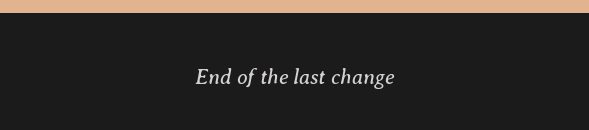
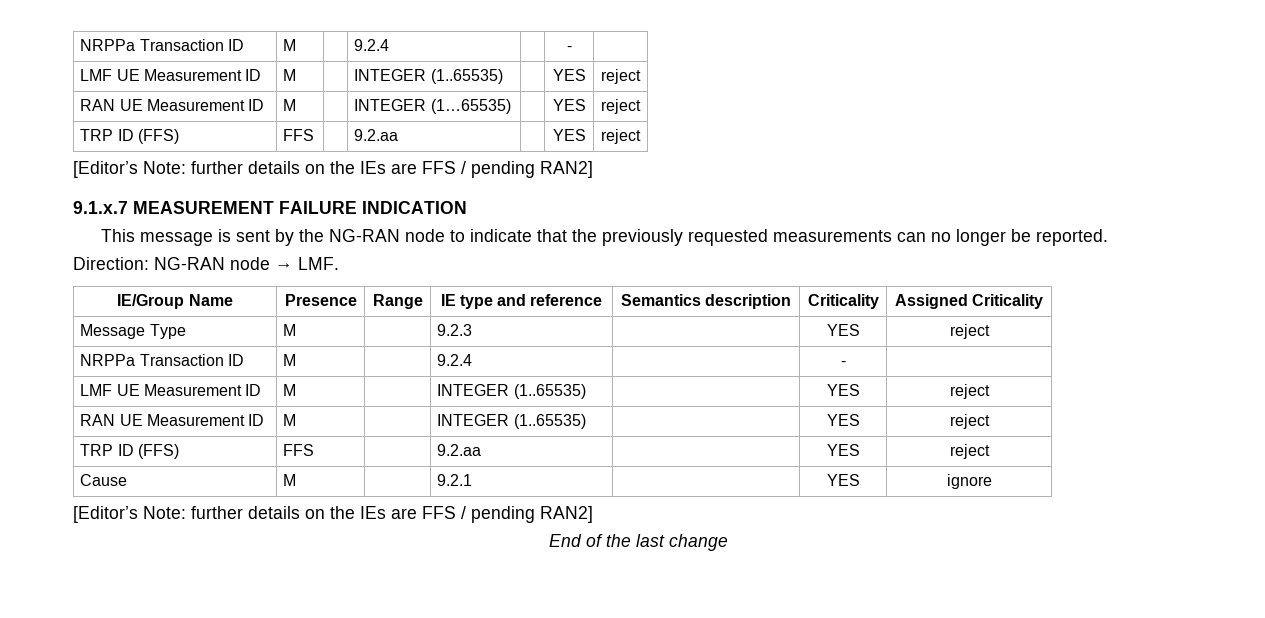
(194, 76) none -> [80,39,245,51] [283,39,297,51] [354,39,390,51] [566,46,572,51] [80,69,262,81] [283,69,297,81] [354,69,503,84] [552,69,586,81] [601,69,641,84] [80,99,265,111] [283,99,297,111] [354,99,511,114] [552,99,586,111] [601,99,641,114] [80,129,180,144] [283,129,315,141] [354,129,399,141] [552,129,586,141] [601,129,641,144] [73,161,593,178] [73,201,467,214] [100,229,1108,246] [73,257,339,270] [117,294,233,309] [284,294,357,306] [372,294,423,309] [440,294,603,309] [620,294,792,309] [807,294,879,309] [894,294,1044,309] [80,324,186,339] [283,324,297,336] [437,324,473,336] [826,324,860,336] [949,324,990,339] [80,354,245,366] [283,354,297,366] [437,354,473,366] [840,361,846,366] [80,384,262,396] [283,384,297,396] [437,384,586,399] [826,384,860,396] [949,384,990,399] [80,414,265,426] [283,414,297,426] [437,414,586,429] [826,414,860,426] [949,414,990,429] [80,444,180,459] [283,444,315,456] [437,444,482,456] [826,444,860,456] [949,444,990,459] [80,474,128,486] [283,474,297,486] [437,474,473,486] [826,474,860,486] [946,474,992,489] [73,506,593,523] NRPPa Transaction ID | M | | 9.2.4 | | - | // LMF UE Measurement ID | M | | INTEGER (1..65535) | | YES | reject // RAN UE Measurement ID | M | | INTEGER (1…65535) | | YES | reject // TRP ID (FFS) | FFS | | 9.2.aa | | YES | reject // [Editor’s Note: further details on the IEs are FFS / pending RAN2] // 9.1.x.7 MEASUREMENT FAILURE INDICATION // This message is sent by the NG-RAN node to indicate that the previously requested measurements can no longer be reported. // Direction: NG-RAN node → LMF. // IE/Group Name | Presence | Range | IE type and reference | Semantics description | Criticality | Assigned Criticality // Message Type | M | | 9.2.3 | | YES | reject // NRPPa Transaction ID | M | | 9.2.4 | | - | // LMF UE Measurement ID | M | | INTEGER (1..65535) | | YES | reject // RAN UE Measurement ID | M | | INTEGER (1..65535) | | YES | reject // TRP ID (FFS) | FFS | | 9.2.aa | | YES | reject // Cause | M | | 9.2.1 | | YES | ignore // [Editor’s Note: further details on the IEs are FFS / pending RAN2] //

